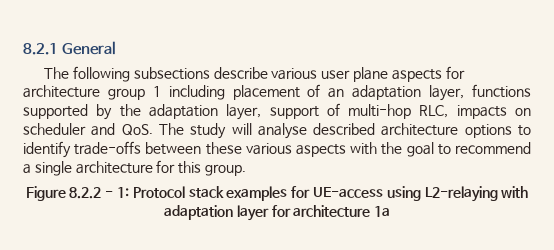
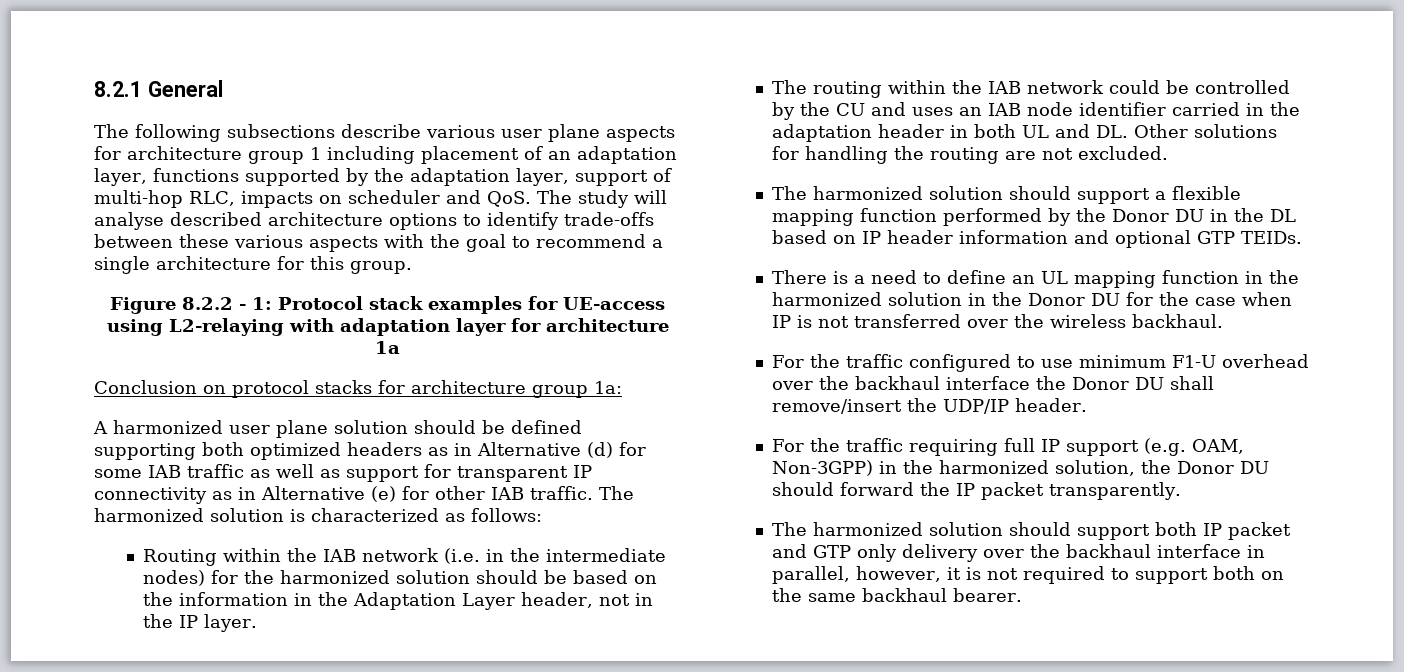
(391, 211) none -> [94,380,622,398] [93,420,582,438] [94,442,646,460] [94,464,592,482] [94,486,634,504] [94,508,542,522] [143,548,667,566] [143,570,658,586] [143,592,654,610] [143,614,258,632] [772,80,1291,98] [772,102,1301,120] [772,124,1278,142] [772,146,1169,164] [772,186,1242,204] [772,208,1297,226] [772,230,1303,248] [772,270,1300,288] [772,292,1293,306] [772,314,1224,328] [772,354,1310,372] [772,376,1215,390] [772,398,1088,414] [772,438,1245,456] [772,460,1270,476] [772,482,1182,500] [772,522,1292,540] [772,544,1266,562] [772,566,1285,584] [772,588,1023,602] // Conclusion on protocol stacks for architecture group 1a: // A harmonized user plane solution should be defined supporting both optimized headers as in Alternative (d) for some IAB traffic as well as support for transparent IP connectivity as in Alternative (e) for other IAB traffic. The harmonized solution is characterized as follows: // Routing within the IAB network (i.e. in the intermediate nodes) for the harmonized solution should be based on the information in the Adaptation Layer header, not in the IP layer. // The routing within the IAB network could be controlled by the CU and uses an IAB node identifier carried in the adaptation header in both UL and DL. Other solutions for handling the routing are not excluded. // The harmonized solution should support a flexible mapping function performed by the Donor DU in the DL based on IP header information and optional GTP TEIDs. // There is a need to define an UL mapping function in the harmonized solution in the Donor DU for the case when IP is not transferred over the wireless backhaul. // For the traffic configured to use minimum F1-U overhead over the backhaul interface the Donor DU shall remove/insert the UDP/IP header. // For the traffic requiring full IP support (e.g. OAM, Non-3GPP) in the harmonized solution, the Donor DU should forward the IP packet transparently. // The harmonized solution should support both IP packet and GTP only delivery over the backhaul interface in parallel, however, it is not required to support both on the same backhaul bearer.

